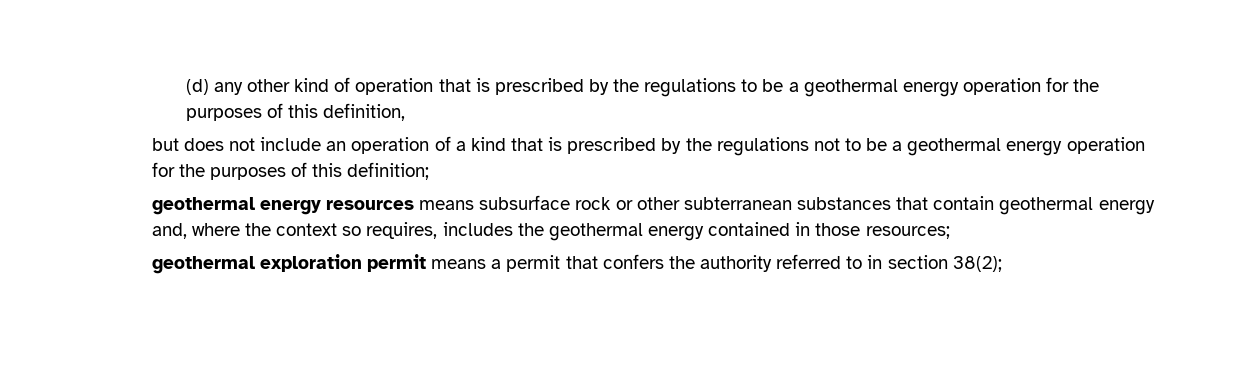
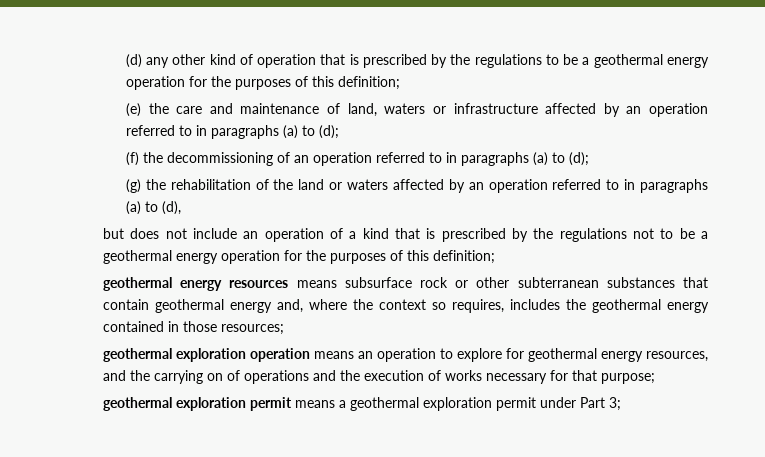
[323,103,406,121] definition, -> [337,76,400,90] [125,103,708,117] [125,125,339,139] [125,152,589,166] [125,179,708,193] [125,201,181,215] definition; // (e) the care and maintenance of land, waters or infrastructure affected by an operation referred to in paragraphs (a) to (d); // (f) the decommissioning of an operation referred to in paragraphs (a) to (d); // (g) the rehabilitation of the land or waters affected by an operation referred to in paragraphs (a) to (d),
(950, 232) none -> [102,348,708,362] [102,370,655,384] // geothermal exploration operation means an operation to explore for geothermal energy resources, and the carrying on of operations and the execution of works necessary for that purpose;
[506,254,1002,272] permit that confers the authority referred to in section 38(2); -> [349,397,621,411] geothermal exploration permit under Part 3;

